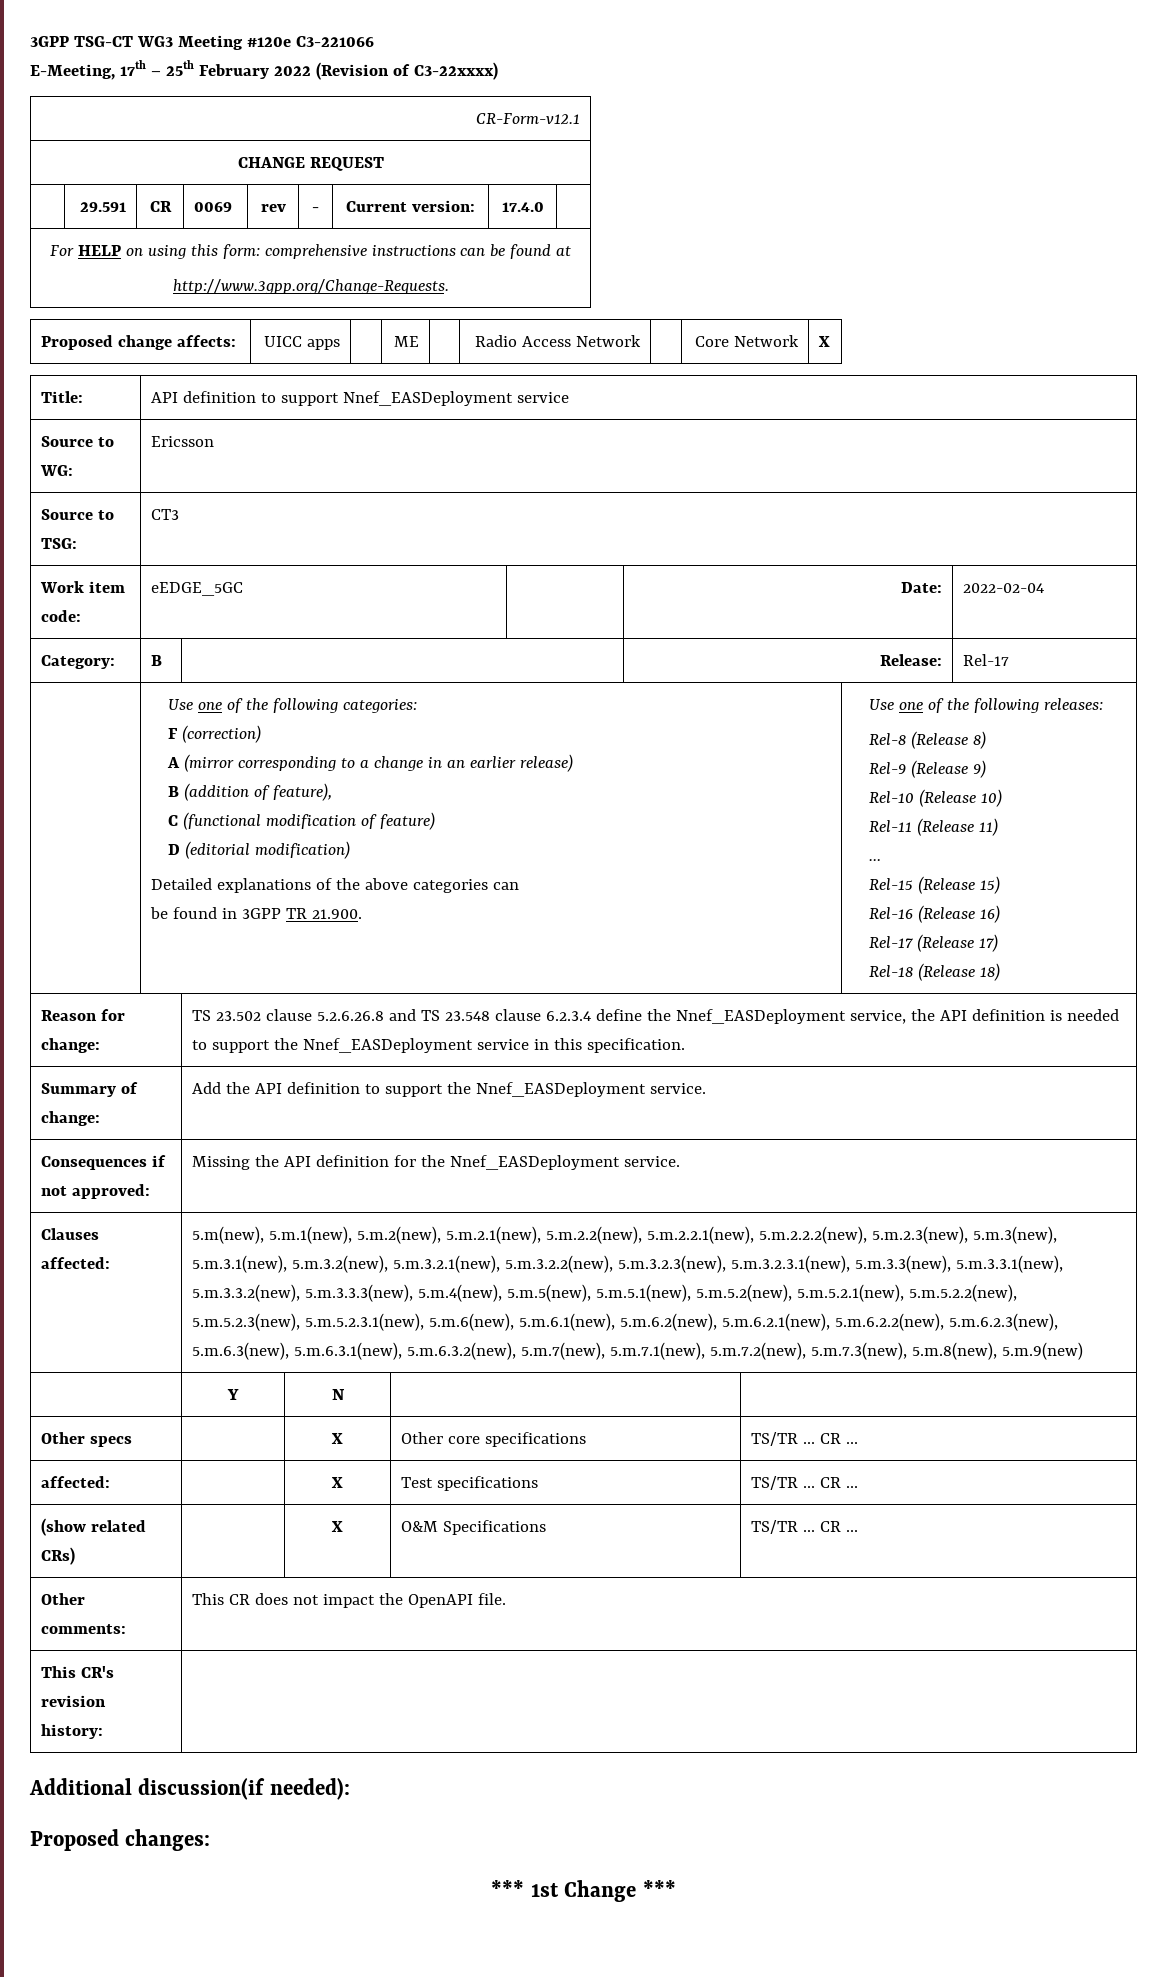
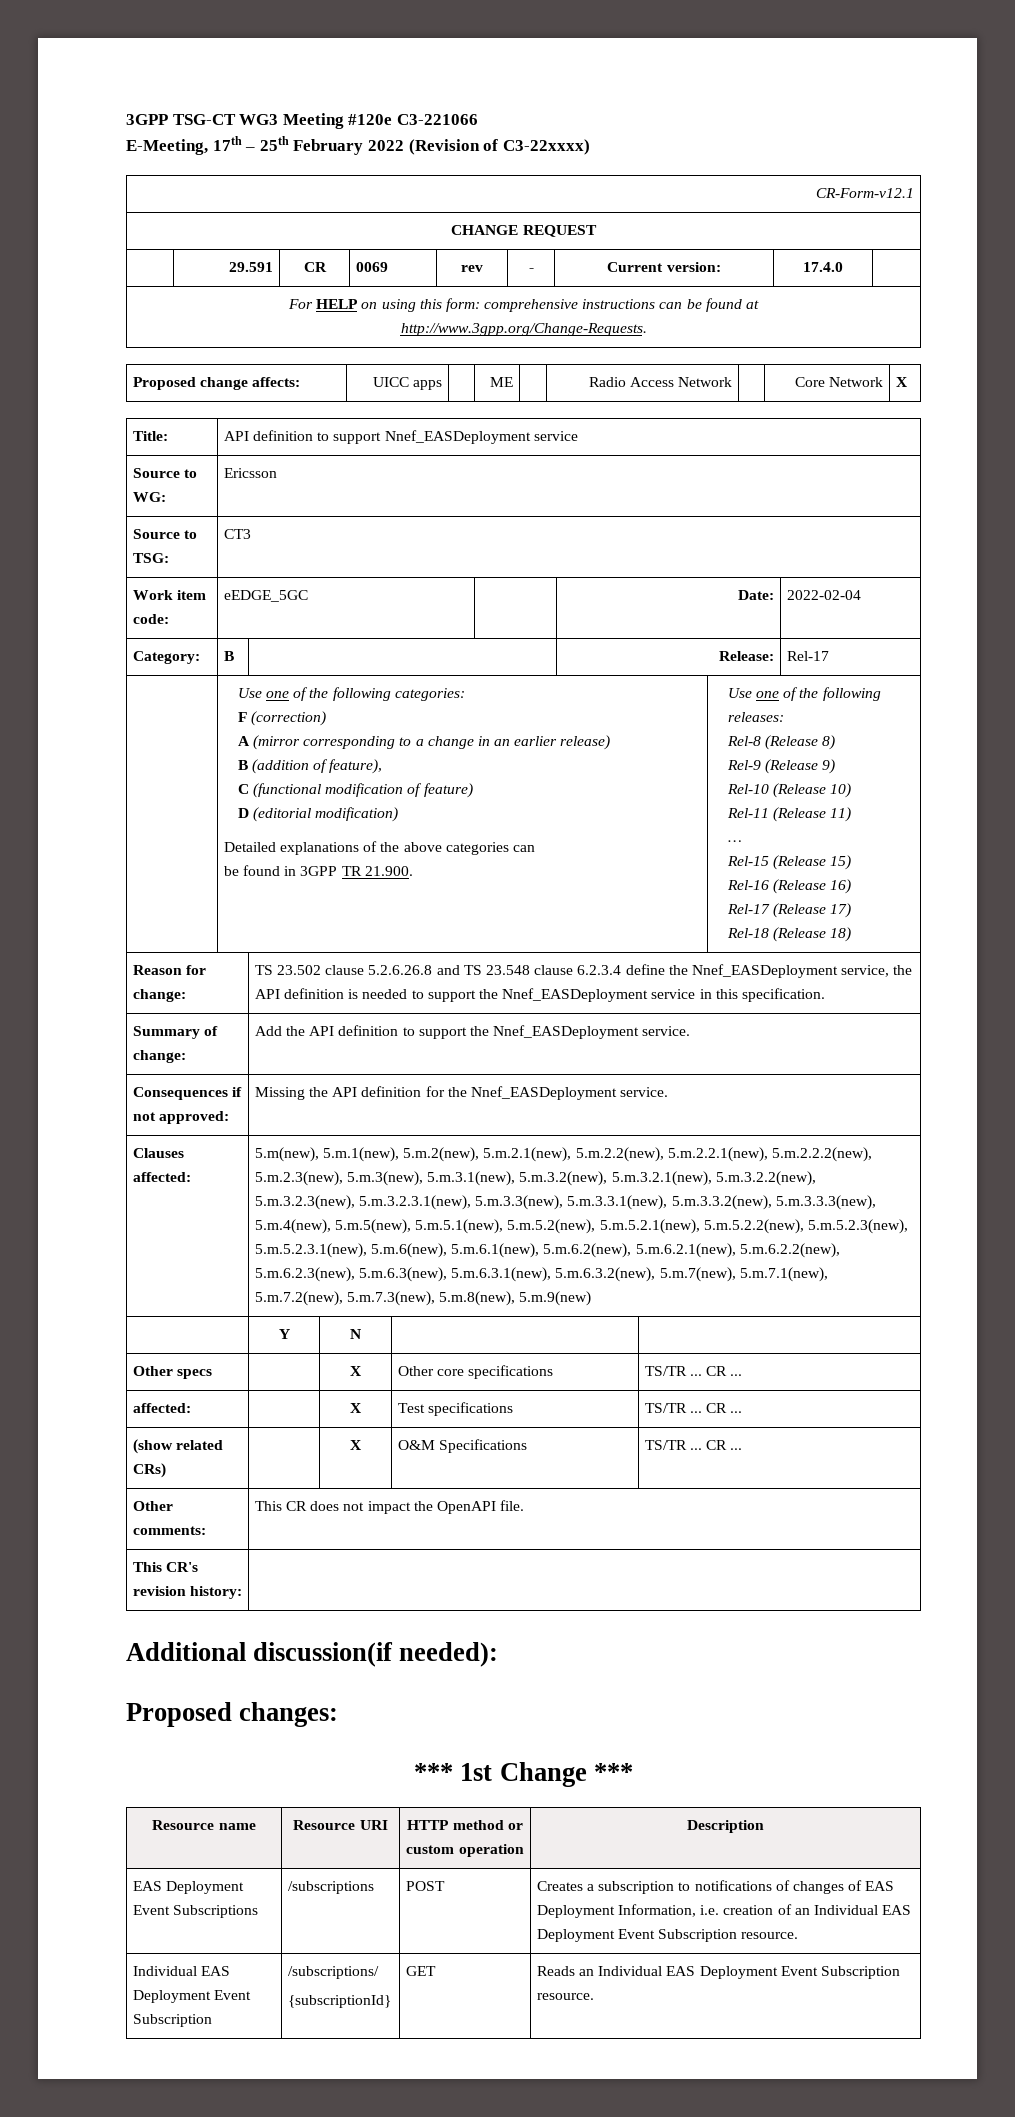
(676, 1888) none -> [152,1820,256,1830] [293,1820,388,1830] [407,1820,523,1830] [406,1844,524,1857] [687,1820,764,1833] [132,1881,245,1894] [132,1905,259,1918] [287,1881,374,1894] [405,1881,445,1891] [536,1880,895,1894] [536,1904,912,1918] [536,1929,799,1942] [132,1966,231,1976] [132,1990,252,2003] [132,2014,212,2027] [287,1966,379,1979] [287,1995,391,2008] [405,1966,436,1976] [536,1966,900,1979] [536,1993,594,2000] // Resource name | Resource URI | HTTP method or custom operation | Description // EAS Deployment Event Subscriptions | /subscriptions | POST | Creates a subscription to notifications of changes of EAS Deployment Information, i.e. creation of an Individual EAS Deployment Event Subscription resource. // Individual EAS Deployment Event Subscription | /subscriptions/ // {subscriptionId} | GET | Reads an Individual EAS Deployment Event Subscription resource.

